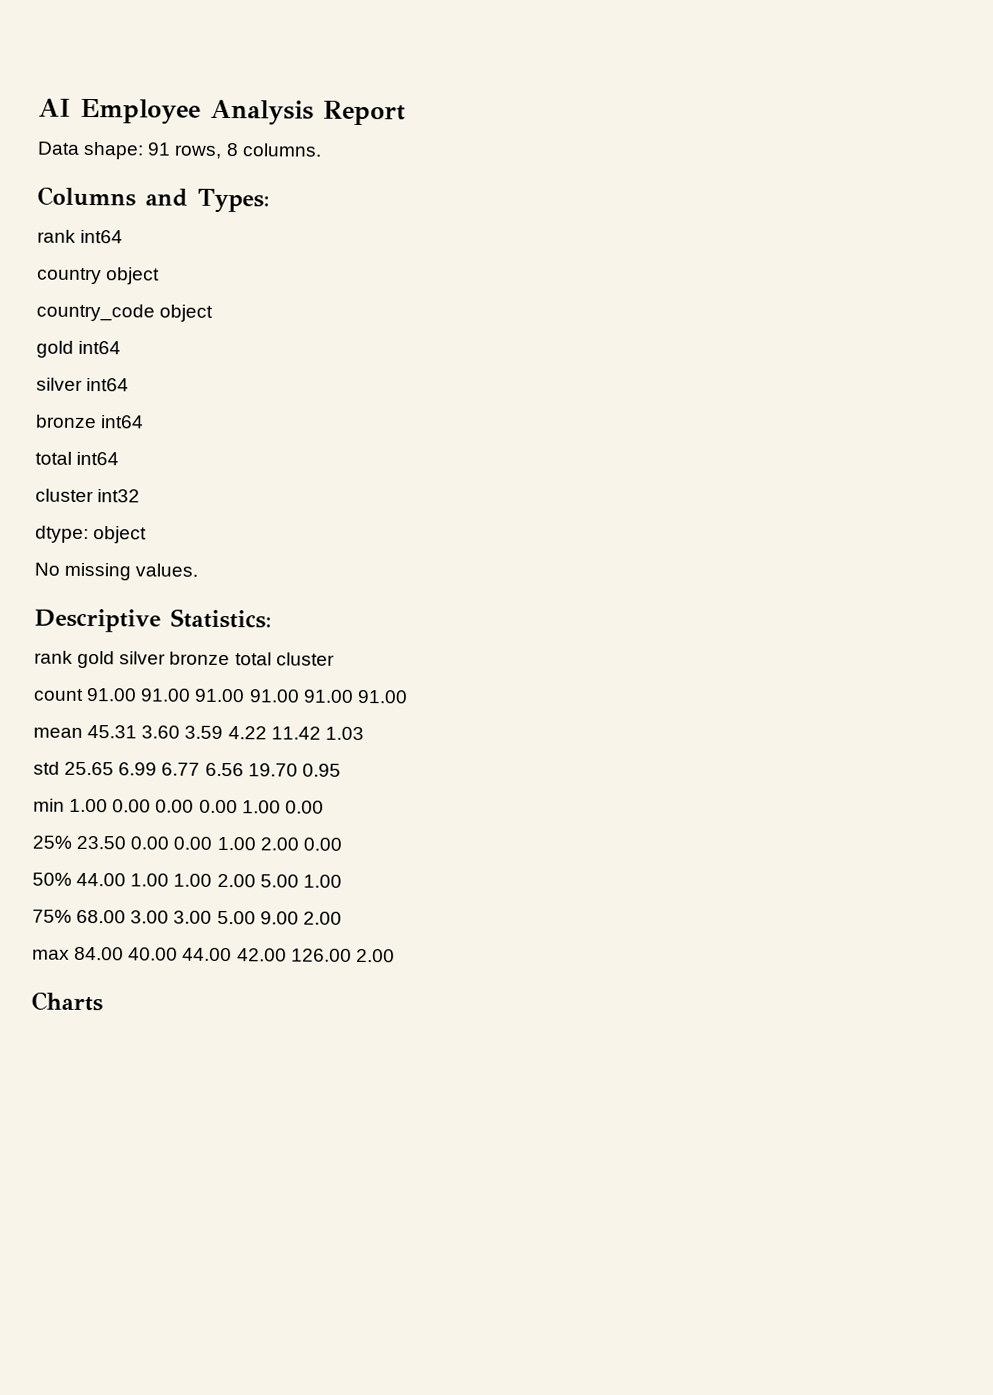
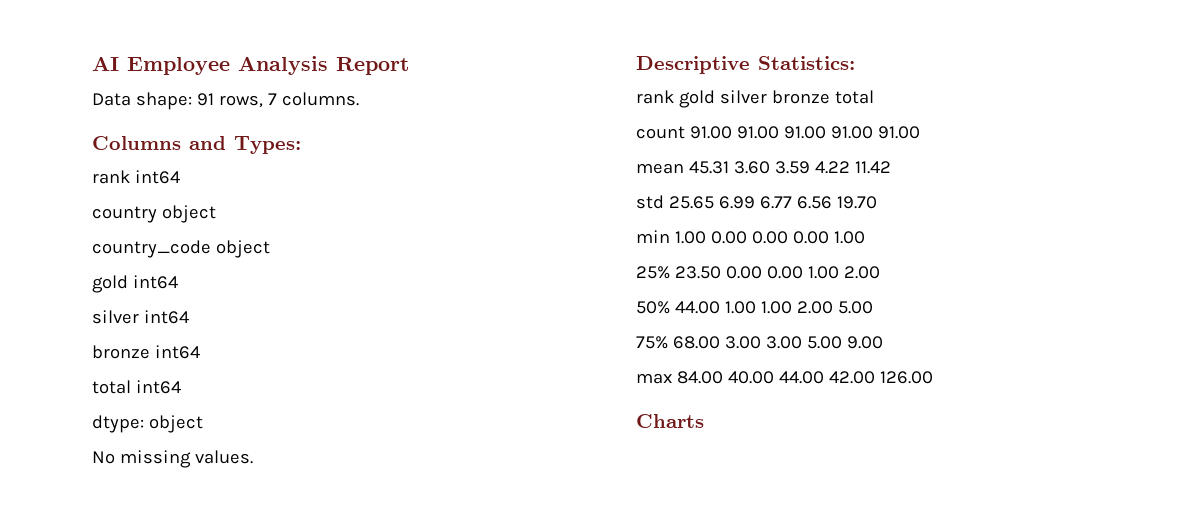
[225,143,239,157] 8 -> [267,93,277,105] 7
[35,488,141,503] // cluster int32 -> (181, 387) none
[275,652,335,666] cluster -> (874, 97) none
[356,689,408,704] 91.00 -> (920, 132) none
[324,726,364,741] 1.03 -> (891, 167) none
[301,763,341,777] 0.95 -> (877, 202) none
[284,800,324,814] 0.00 -> (865, 237) none
[302,837,342,851] 0.00 -> (880, 272) none
[302,874,342,888] 1.00 -> (873, 307) none
[302,911,342,925] 2.00 -> (883, 342) none
[355,948,395,963] 2.00 -> (933, 377) none

